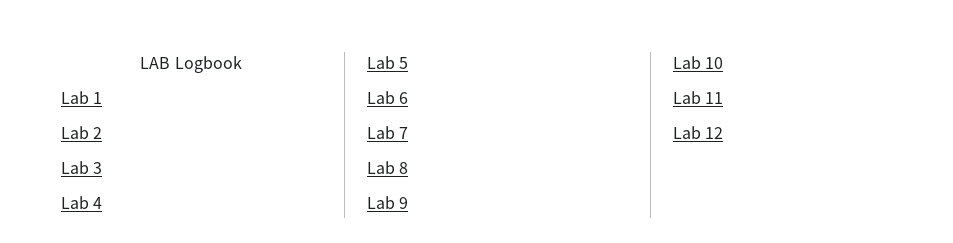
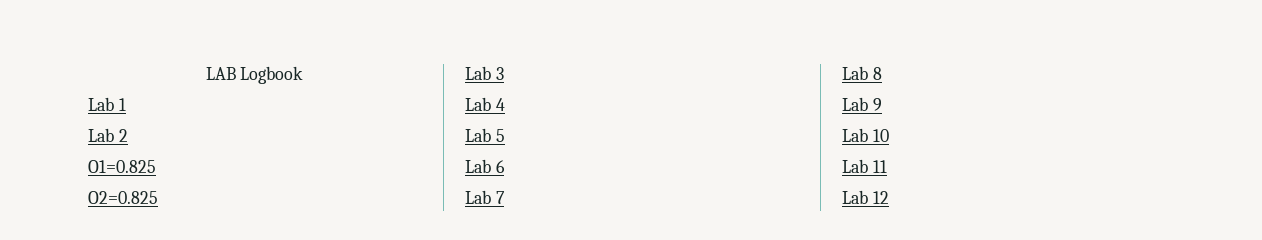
(103, 133) none -> [88,160,156,173] [88,191,158,204] // O1=0.825 // O2=0.825

